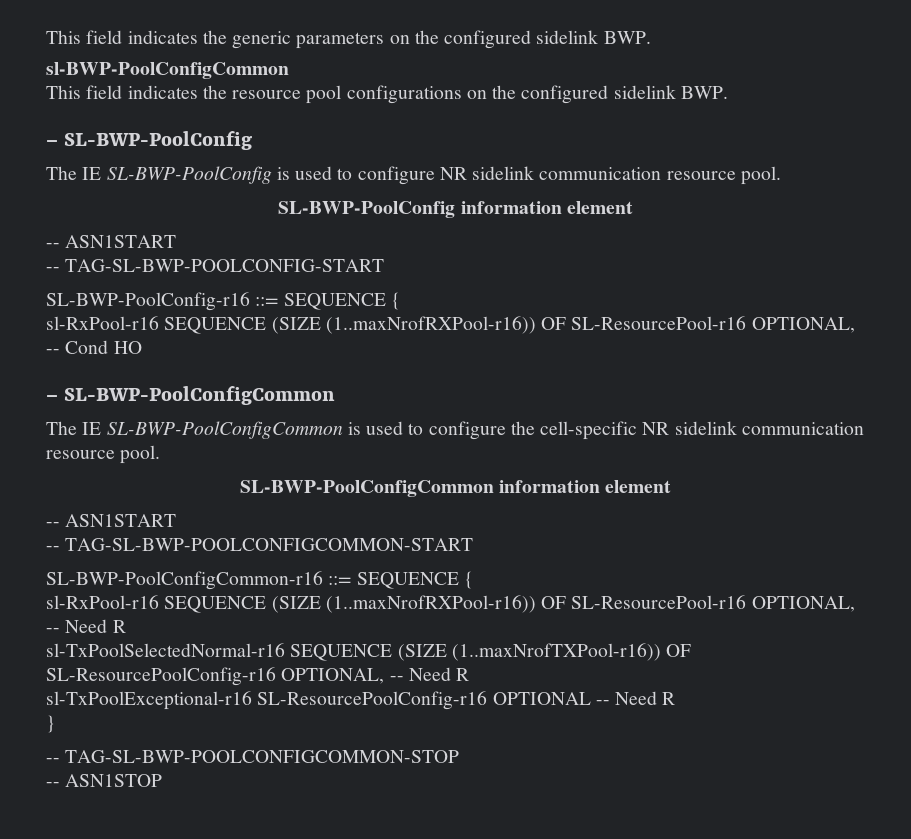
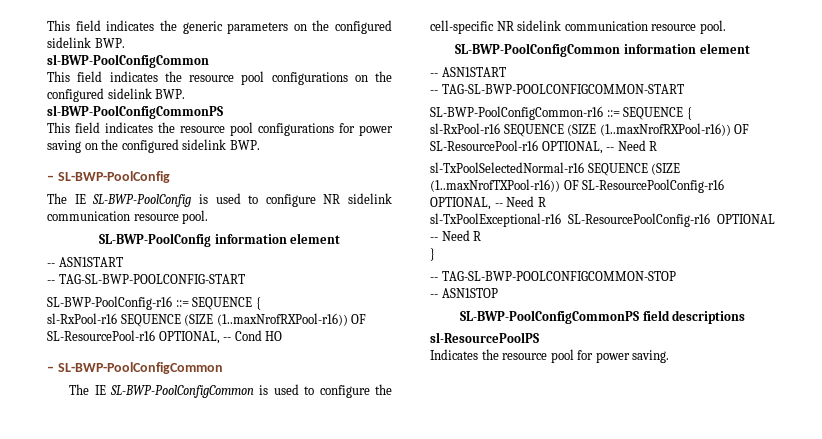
(728, 92) none -> [47,105,223,119] [47,122,393,136] [47,139,260,153] // sl-BWP-PoolConfigCommonPS // This field indicates the resource pool configurations for power saving on the configured sidelink BWP.
(163, 780) none -> [459,310,746,324] [430,332,539,343] [430,349,670,363] // SL-BWP-PoolConfigCommonPS field descriptions // sl-ResourcePoolPS // Indicates the resource pool for power saving.

